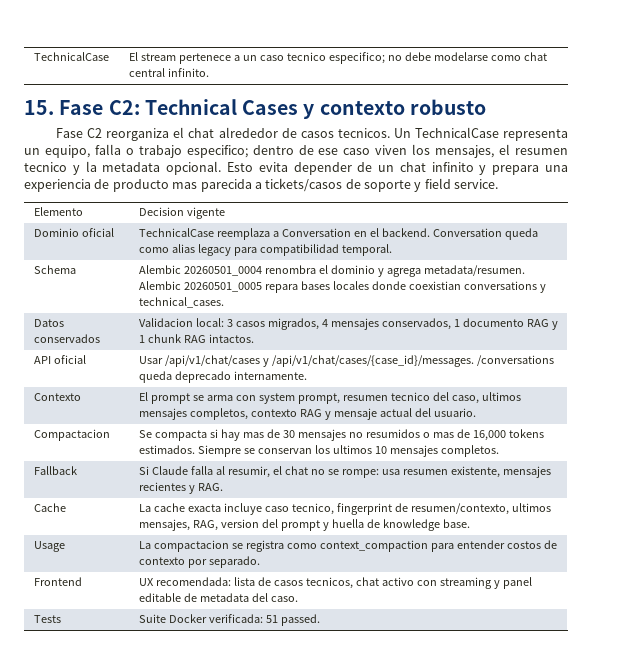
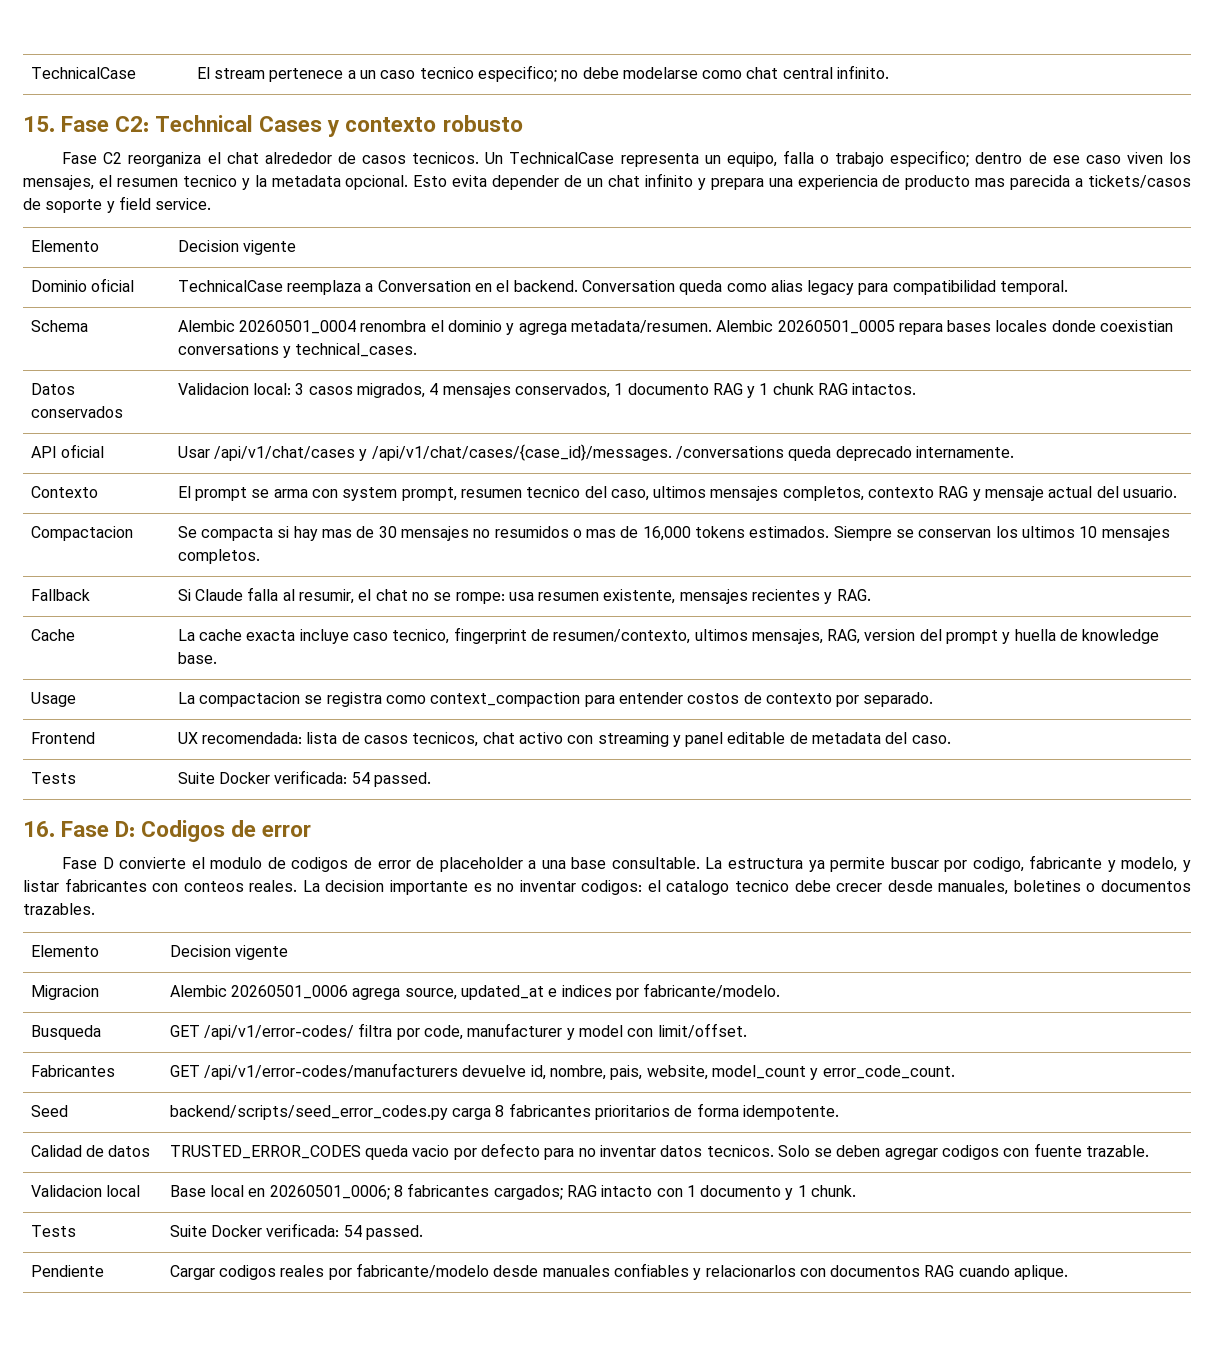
[265,614,320,626] 51 passed. -> [351,772,431,787] [23,820,312,842] [62,855,1192,872] [23,878,1191,895] [23,903,95,915] [30,945,99,957] [169,945,288,960] [30,985,99,1000] [169,983,781,1000] [30,1025,101,1040] [169,1023,747,1040] [30,1065,115,1077] [169,1063,955,1080] [30,1105,68,1117] [169,1103,839,1120] [30,1145,151,1157] [169,1143,1150,1160] [30,1185,140,1197] [169,1183,857,1200] [30,1225,76,1237] [169,1223,423,1240] [30,1265,104,1277] [169,1263,1069,1280] 54 passed. // 16. Fase D: Codigos de error // Fase D convierte el modulo de codigos de error de placeholder a una base consultable. La estructura ya permite buscar por codigo, fabricante y modelo, y listar fabricantes con conteos reales. La decision importante es no inventar codigos: el catalogo tecnico debe crecer desde manuales, boletines o documentos trazables. // Elemento | Decision vigente // Migracion | Alembic 20260501_0006 agrega source, updated_at e indices por fabricante/modelo. // Busqueda | GET /api/v1/error-codes/ filtra por code, manufacturer y model con limit/offset. // Fabricantes | GET /api/v1/error-codes/manufacturers devuelve id, nombre, pais, website, model_count y error_code_count. // Seed | backend/scripts/seed_error_codes.py carga 8 fabricantes prioritarios de forma idempotente. // Calidad de datos | TRUSTED_ERROR_CODES queda vacio por defecto para no inventar datos tecnicos. Solo se deben agregar codigos con fuente trazable. // Validacion local | Base local en 20260501_0006; 8 fabricantes cargados; RAG intacto con 1 documento y 1 chunk. // Tests | Suite Docker verificada: 54 passed. // Pendiente | Cargar codigos reales por fabricante/modelo desde manuales confiables y relacionarlos con documentos RAG cuando aplique.

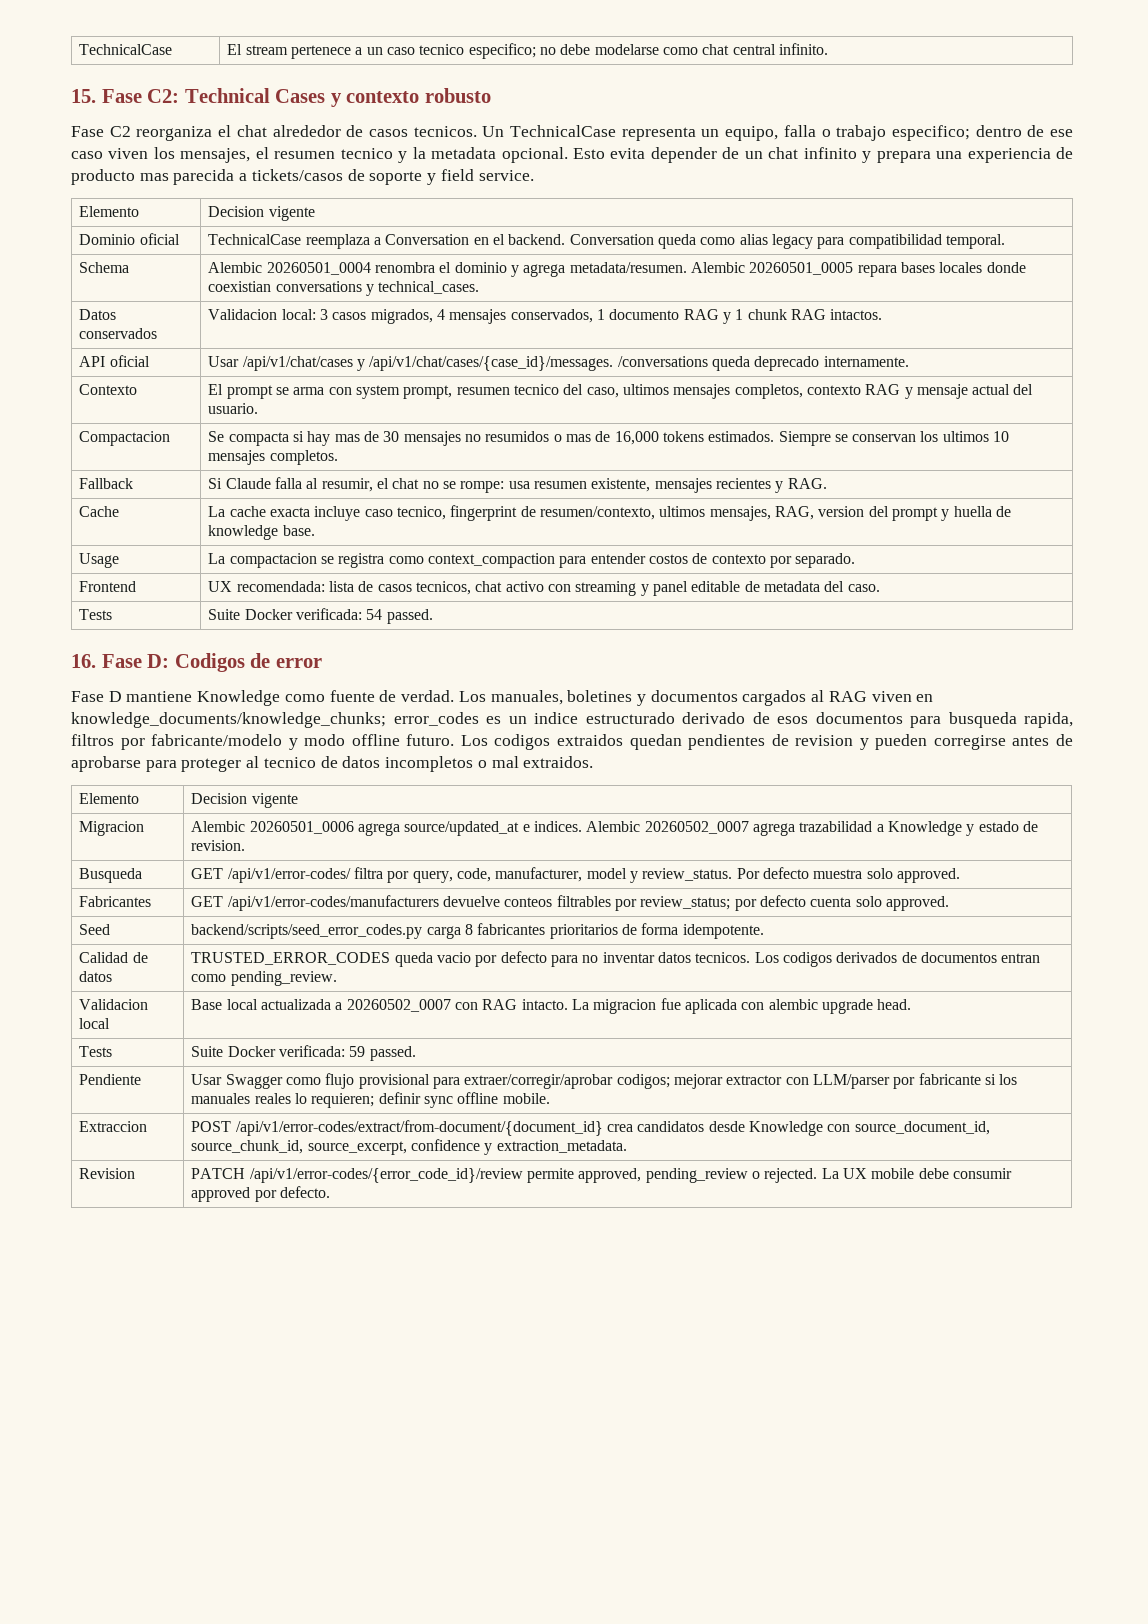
[119,855,1192,872] [23,878,1191,895] [23,903,95,915] convierte el modulo de codigos de error de placeholder a una base consultable. La estructura ya permite buscar por codigo, fabricante y modelo, y listar fabricantes con conteos reales. La decision importante es no inventar codigos: el catalogo tecnico debe crecer desde manuales, boletines o documentos trazables. -> [126,690,934,706] [71,712,1073,728] [71,734,1073,750] [71,756,594,772] mantiene Knowledge como fuente de verdad. Los manuales, boletines y documentos cargados al RAG viven en knowledge_documents/knowledge_chunks; error_codes es un indice estructurado derivado de esos documentos para busqueda rapida, filtros por fabricante/modelo y modo offline futuro. Los codigos extraidos quedan pendientes de revision y pueden corregirse antes de aprobarse para proteger al tecnico de datos incompletos o mal extraidos.
[404,983,781,1000] source, updated_at e indices por fabricante/modelo. -> [404,821,1038,836] [191,840,246,851] source/updated_at e indices. Alembic 20260502_0007 agrega trazabilidad a Knowledge y estado de revision.
[423,1023,747,1040] [30,1065,115,1077] [169,1063,955,1080] code, manufacturer y model con limit/offset. // Fabricantes | GET /api/v1/error-codes/manufacturers devuelve id, nombre, pais, website, model_count y error_code_count. -> [412,867,960,883] [79,896,152,907] [191,895,949,911] query, code, manufacturer, model y review_status. Por defecto muestra solo approved. // Fabricantes | GET /api/v1/error-codes/manufacturers devuelve conteos filtrables por review_status; por defecto cuenta solo approved.
[777,1143,1150,1160] [30,1185,140,1197] [169,1183,857,1200] [30,1225,76,1237] [169,1223,362,1237] Solo se deben agregar codigos con fuente trazable. // Validacion local | Base local en 20260501_0006; 8 fabricantes cargados; RAG intacto con 1 documento y 1 chunk. // Tests | Suite Docker verificada: 54 -> [754,952,1041,967] [191,971,337,986] [79,999,149,1010] [79,1018,111,1029] [191,998,912,1014] [79,1046,113,1057] [191,1045,366,1057] Los codigos derivados de documentos entran como pending_review. // Validacion local | Base local actualizada a 20260502_0007 con RAG intacto. La migracion fue aplicada con alembic upgrade head. // Tests | Suite Docker verificada: 59
[169,1263,1069,1280] Cargar codigos reales por fabricante/modelo desde manuales confiables y relacionarlos con documentos RAG cuando aplique. -> [191,1073,1018,1089] [191,1092,550,1108] [79,1121,148,1132] [191,1120,990,1136] [191,1139,627,1155] [79,1168,136,1179] [191,1168,1012,1183] [191,1186,331,1202] Usar Swagger como flujo provisional para extraer/corregir/aprobar codigos; mejorar extractor con LLM/parser por fabricante si los manuales reales lo requieren; definir sync offline mobile. // Extraccion | POST /api/v1/error-codes/extract/from-document/{document_id} crea candidatos desde Knowledge con source_document_id, source_chunk_id, source_excerpt, confidence y extraction_metadata. // Revision | PATCH /api/v1/error-codes/{error_code_id}/review permite approved, pending_review o rejected. La UX mobile debe consumir approved por defecto.

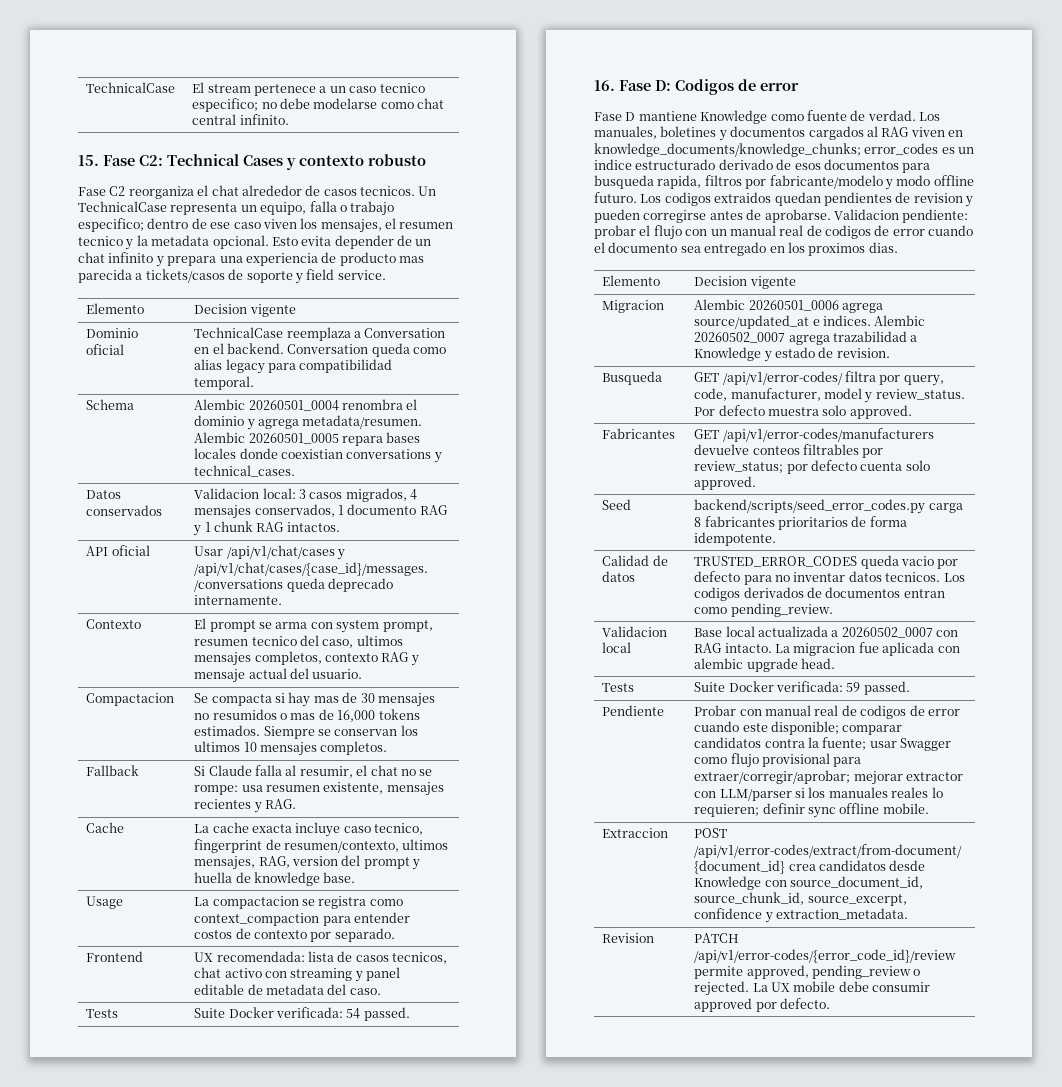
[71,756,594,772] aprobarse para proteger al tecnico de datos incompletos o mal extraidos. -> [764,209,969,223] [594,225,974,240] [594,242,898,256] aprobarse. Validacion pendiente: probar el flujo con un manual real de codigos de error cuando el documento sea entregado en los proximos dias.
[191,1074,223,1085] Usar -> [694,705,960,719] [694,721,903,735] [694,737,897,750] Probar con manual real de codigos de error cuando este disponible; comparar candidatos contra la fuente; usar
[464,1074,670,1089] extraer/corregir/aprobar codigos; -> [694,770,851,784] extraer/corregir/aprobar;
[893,1073,981,1089] por fabricante -> (792, 795) none

